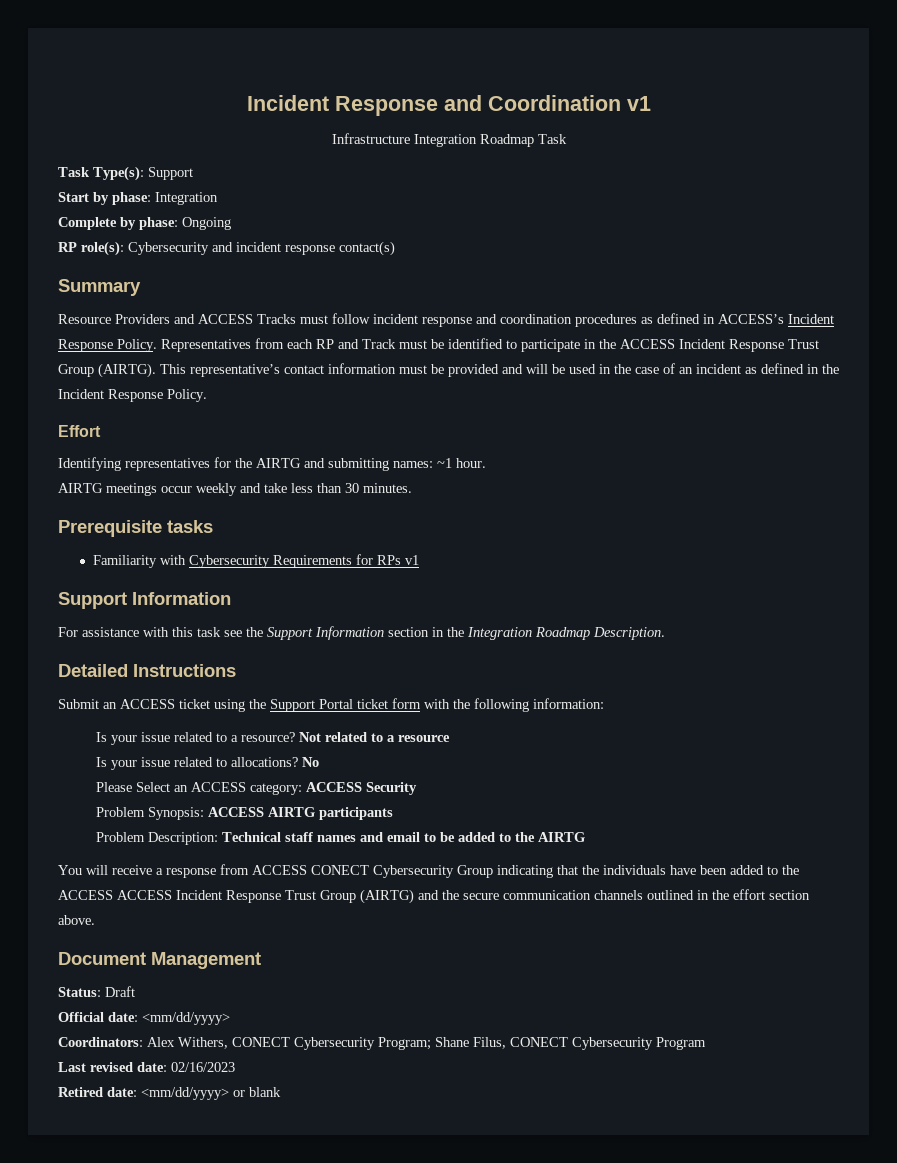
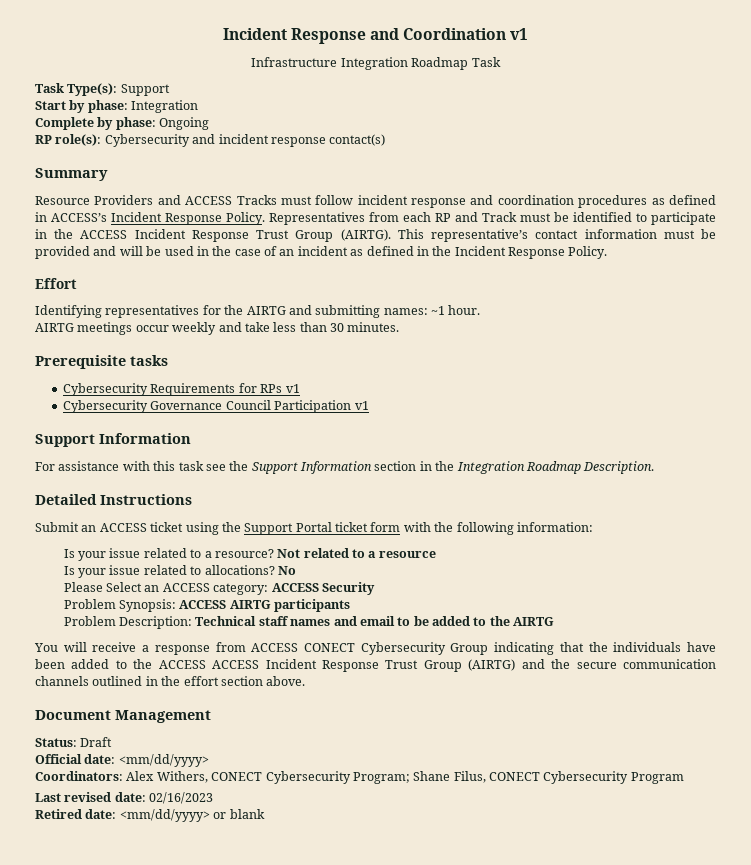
[92,555,186,568] Familiarity with -> (168, 360) none
(419, 560) none -> [63,400,369,413] // Cybersecurity Governance Council Participation v1

